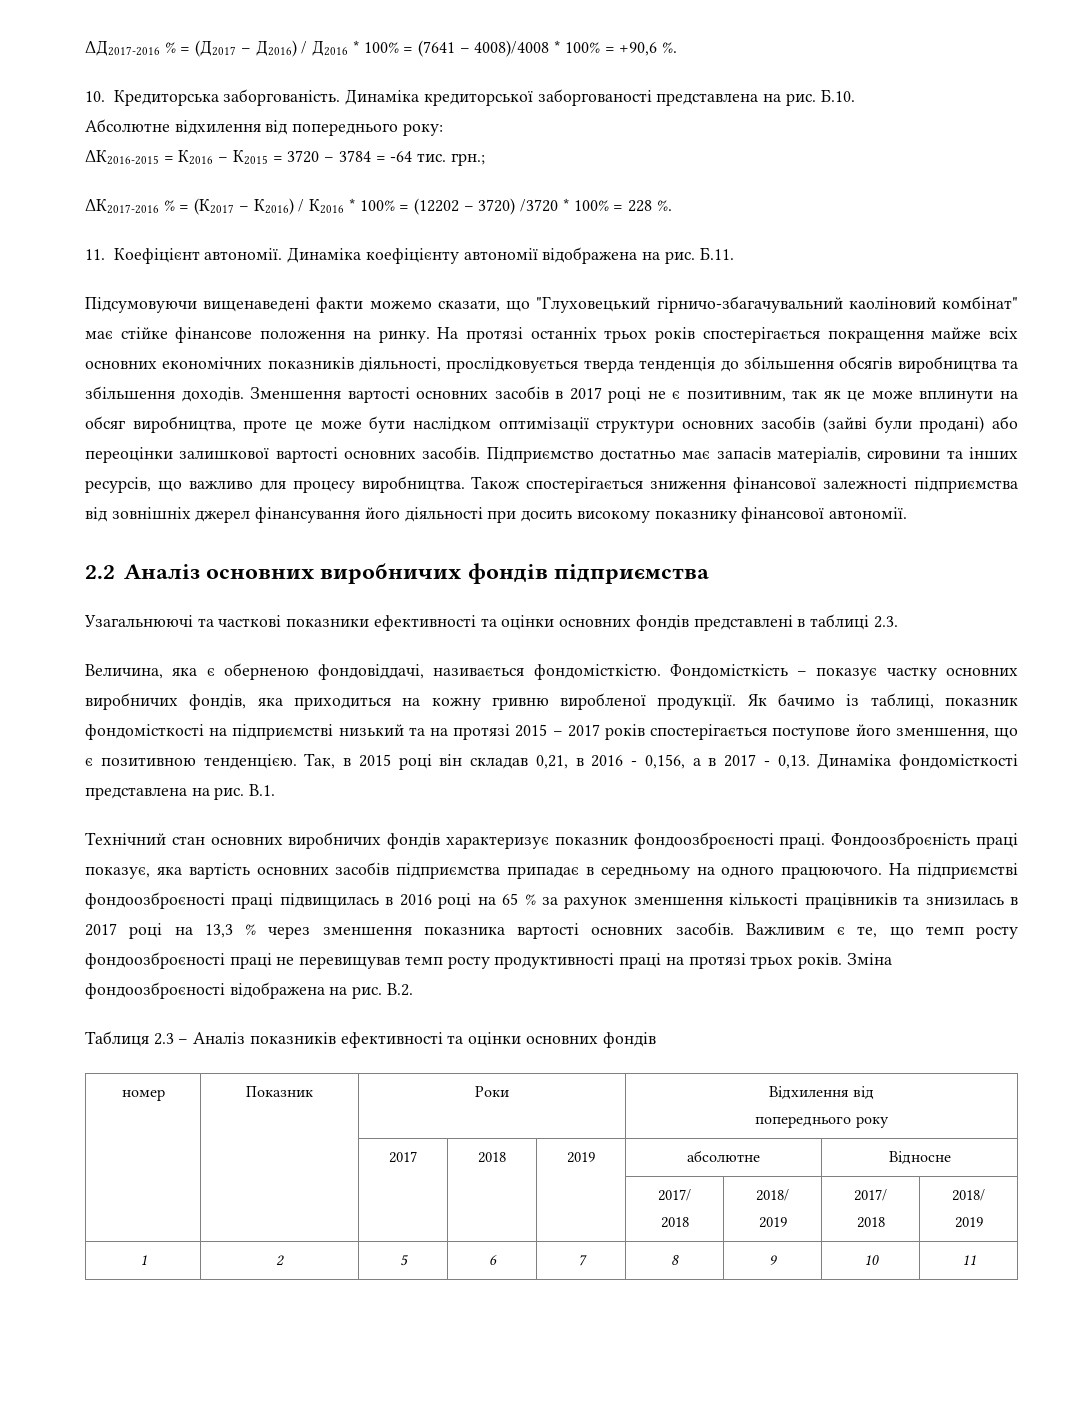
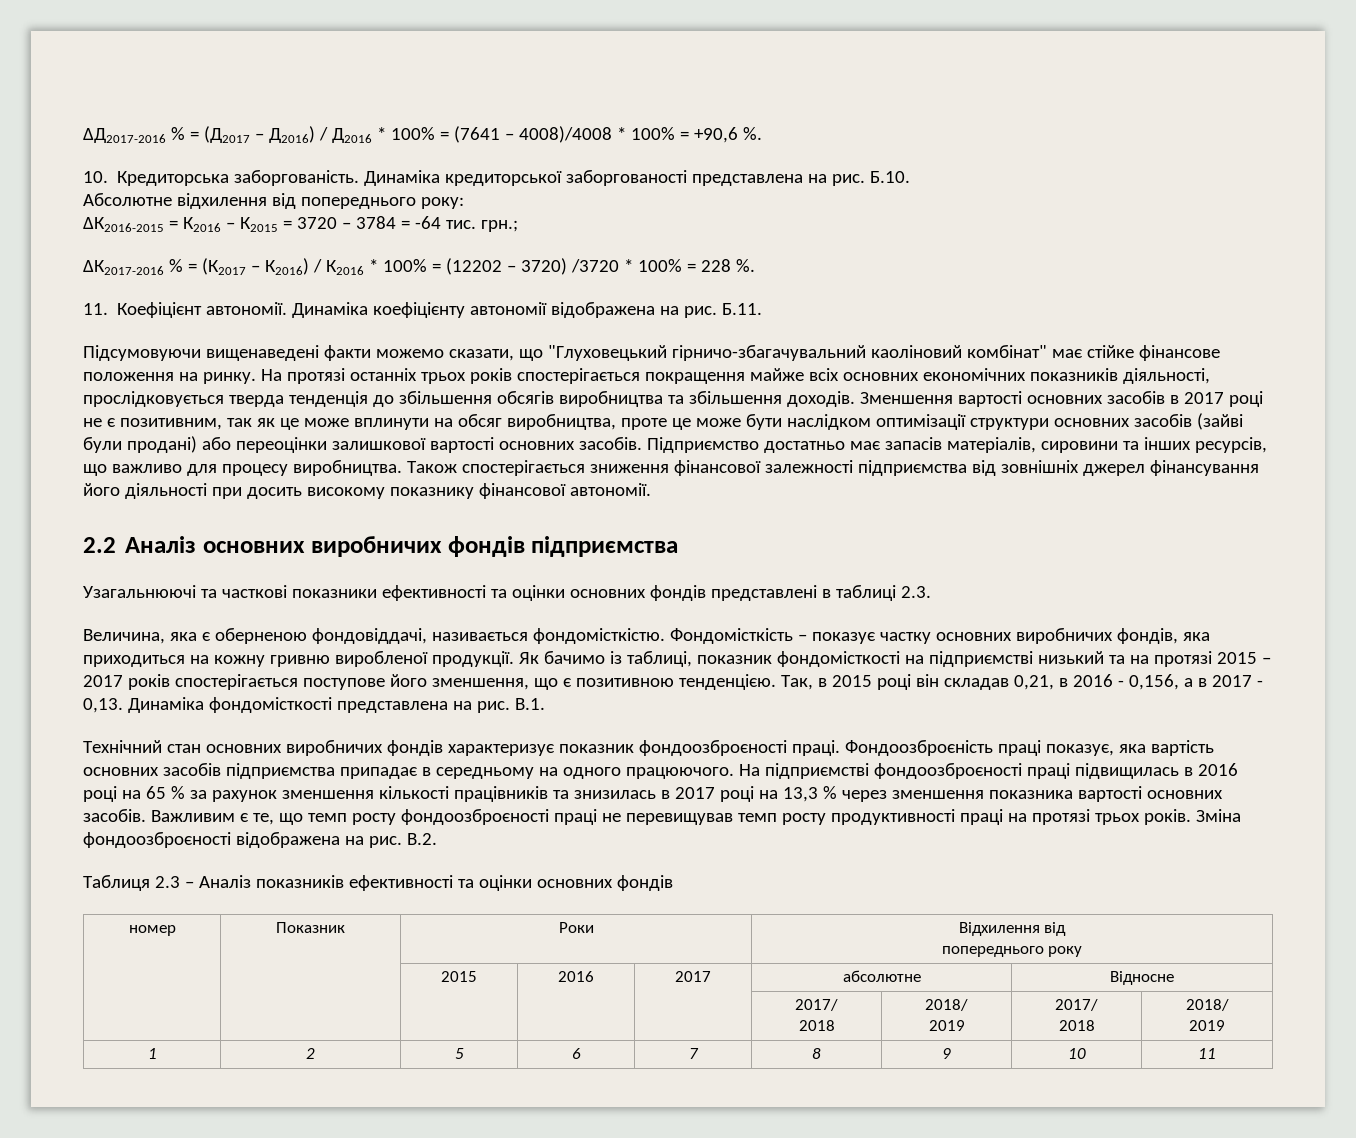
[389,1151,417,1163] [478,1152,506,1163] [567,1152,595,1163] | 2017 | 2018 | 2019 -> [441,971,477,982] [558,971,594,982] [675,971,711,982] | 2015 | 2016 | 2017

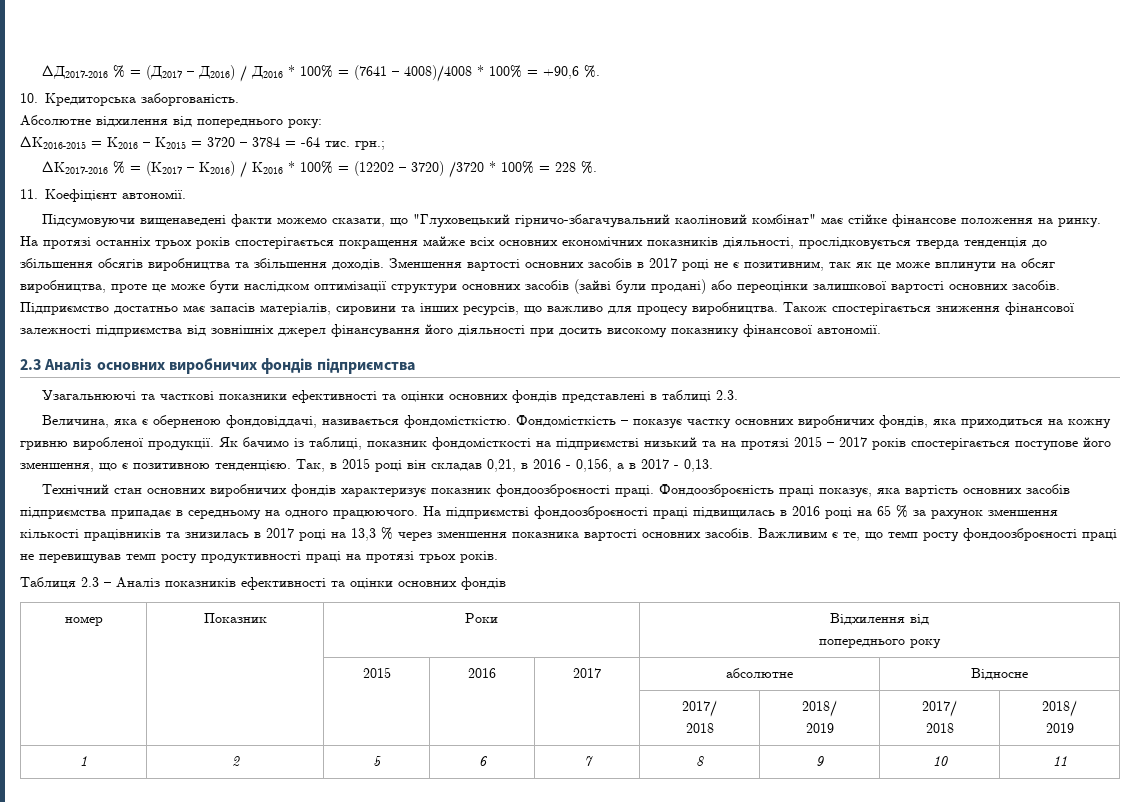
[364,170,911,186] Динаміка кредиторської заборгованості представлена на рис. Б.10. -> (239, 99) none
[292,302,763,318] Динаміка коефіцієнту автономії відображена на рис. Б.11. -> (186, 194) none
[83,537,116,553] 2.2 -> [20,359,41,370] 2.3
[127,697,545,713] Динаміка фондомісткості представлена на рис. В.1. -> (713, 465) none
[1195,809,1241,822] [83,832,437,848] Зміна фондоозброєності відображена на рис. В.2. -> (498, 557) none

